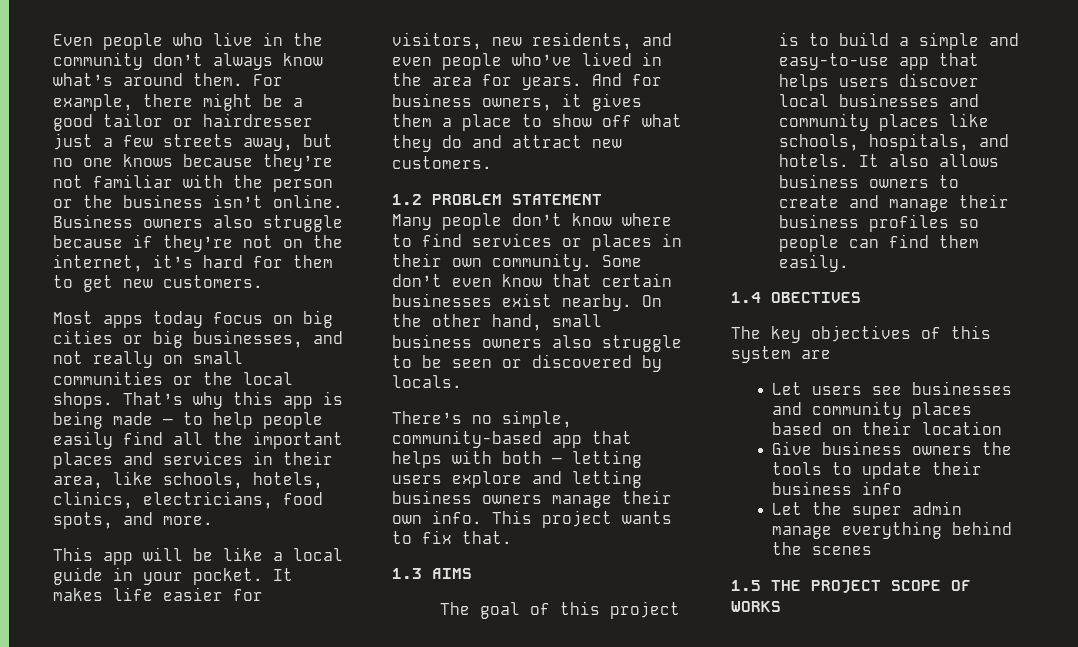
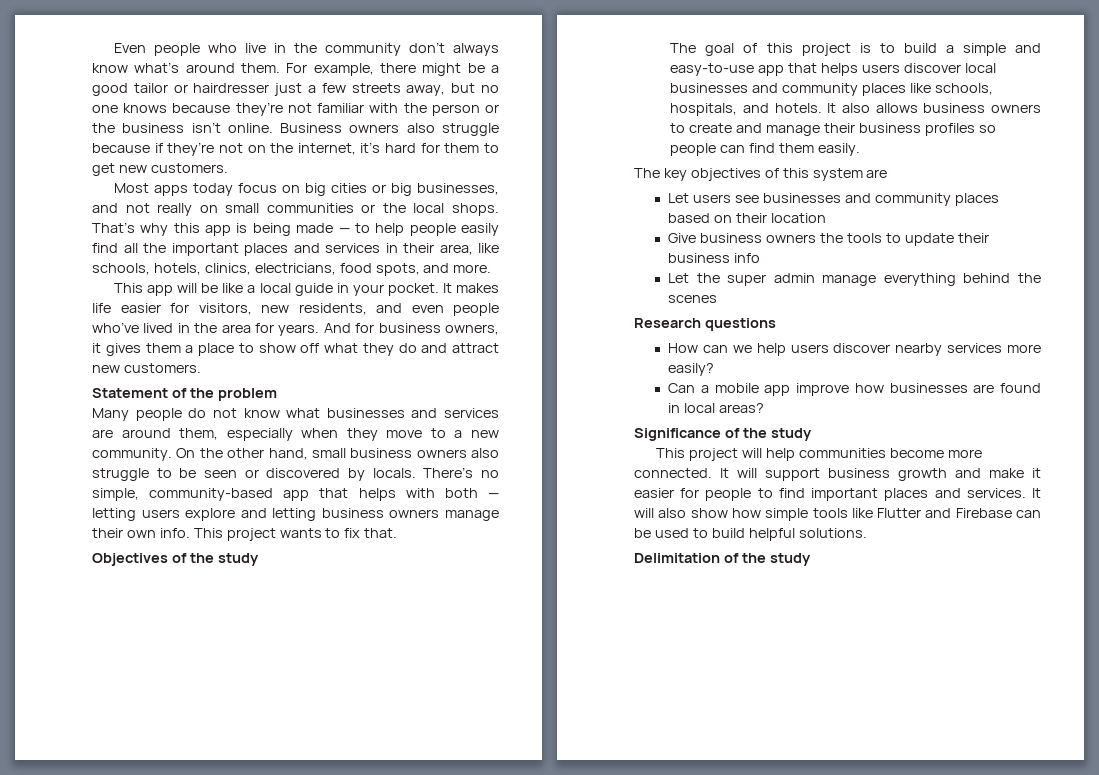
[392,194,602,205] [392,213,672,230] [392,233,682,251] [392,253,642,271] [392,273,672,287] [392,293,632,311] 1.2 PROBLEM STATEMENT // Many people don’t know where to find services or places in their own community. Some don’t even know that certain businesses exist nearby. -> [92,388,277,401] [92,408,499,421] [92,428,499,441] [92,448,172,461] Statement of the problem // Many people do not know what businesses and services are around them, especially when they move to a new community.
(462, 381) // -> (416, 473) none
[392,568,472,579] 1.3 AIMS -> [92,553,259,566] Objectives of the study
[731,292,861,303] // 1.4 OBECTIVES -> (861, 149) none
[731,580,971,593] [731,601,781,612] 1.5 THE PROJECT SCOPE OF WORKS -> [634,318,776,331] [668,343,1041,356] [668,363,715,376] [668,383,1041,396] [668,403,764,413] [634,428,812,441] [656,448,982,461] [634,468,1041,481] [634,488,1041,501] [634,508,1041,521] [634,528,867,541] [634,553,811,566] Research questions // How can we help users discover nearby services more easily? // Can a mobile app improve how businesses are found in local areas? // Significance of the study // This project will help communities become more connected. It will support business growth and make it easier for people to find important places and services. It will also show how simple tools like Flutter and Firebase can be used to build helpful solutions. // Delimitation of the study

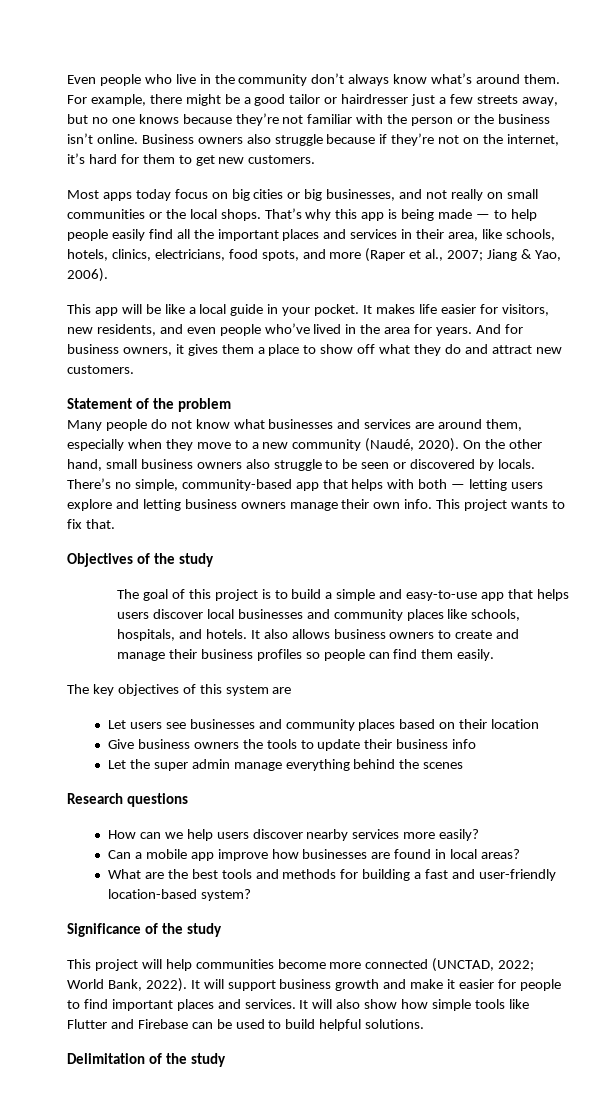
[453,264,492,273] more. -> [329,248,561,262] [67,268,108,282] more (Raper et al., 2007; Jiang & Yao, 2006).
[92,448,172,461] community. -> [292,438,460,452] community (Naudé, 2020).
(764, 408) none -> [107,869,556,881] [107,889,251,901] // What are the best tools and methods for building a fast and user-friendly location-based system?
[634,468,712,478] connected. -> [365,958,535,972] [67,978,187,992] connected (UNCTAD, 2022; World Bank, 2022).

